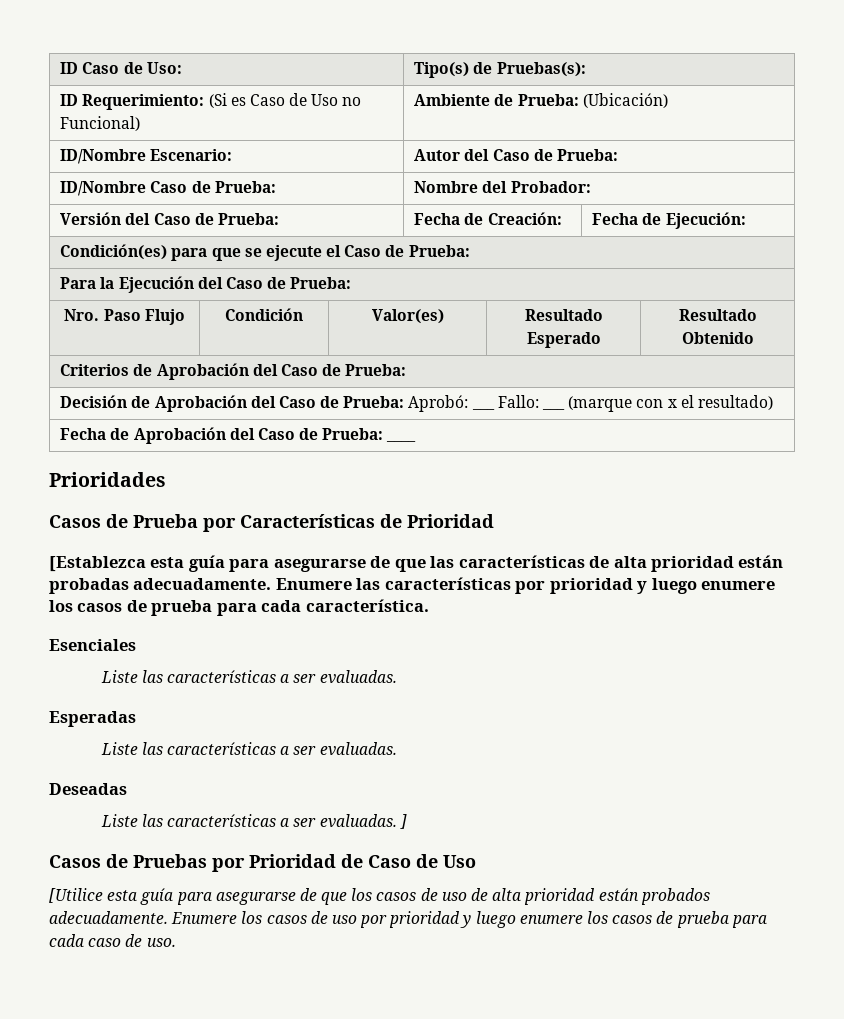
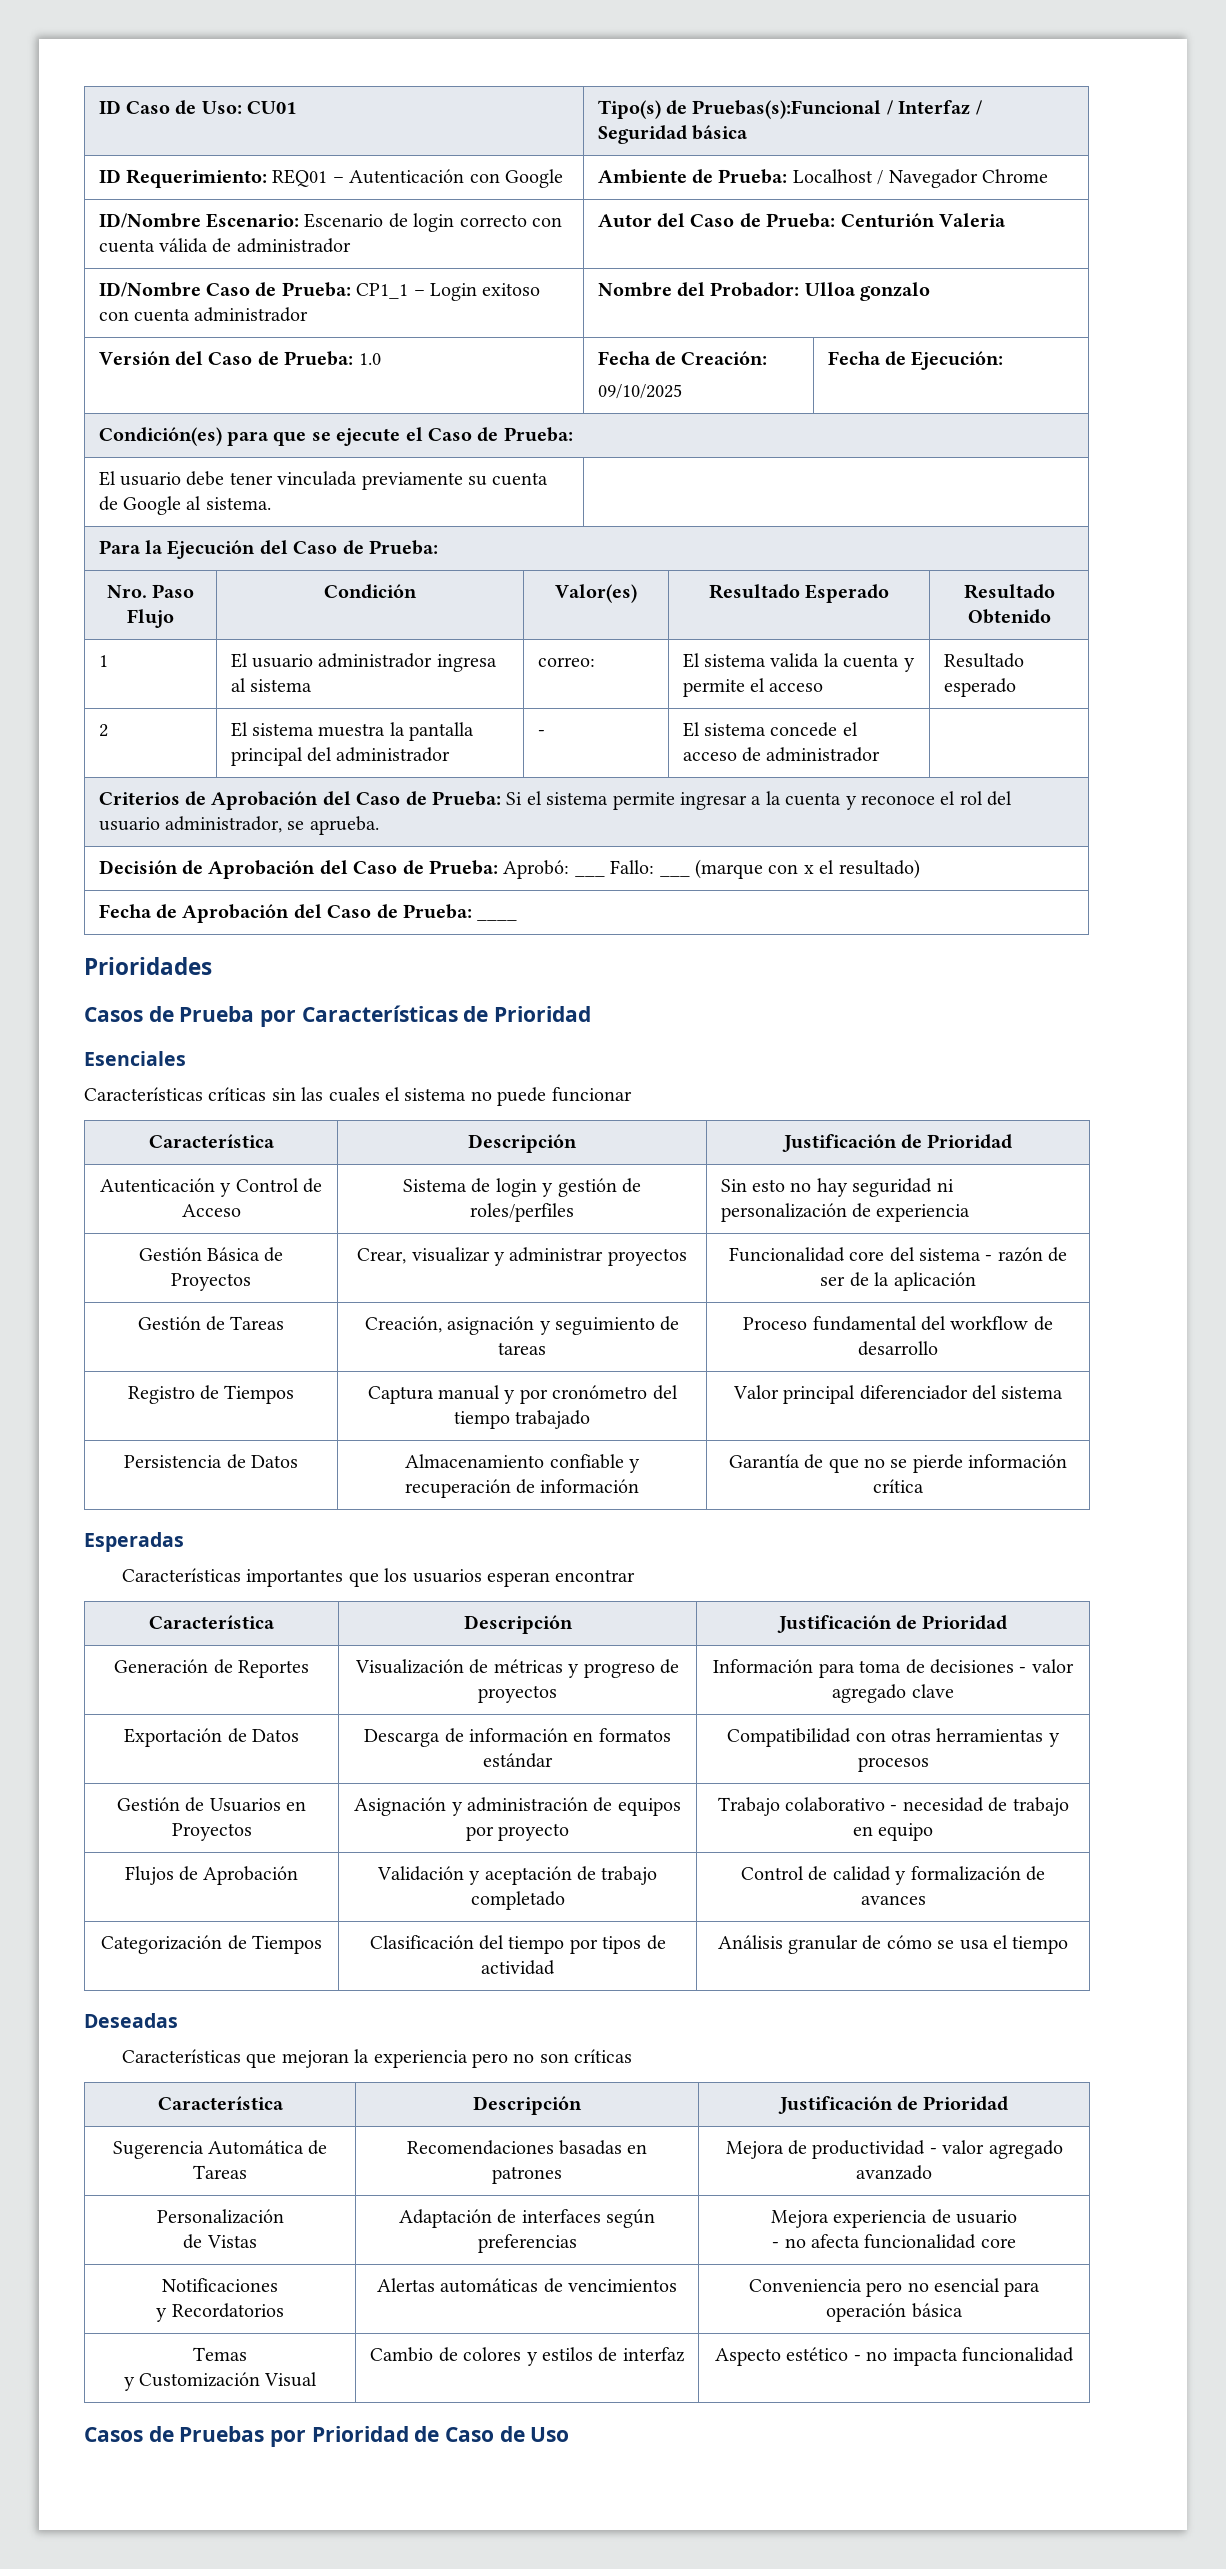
(182, 68) none -> [247,101,297,114] CU01
[496,62,586,77] [60,93,362,110] [60,116,141,131] [414,93,668,108] [60,149,233,164] Pruebas(s): // ID Requerimiento: (Si es Caso de Uso no Funcional) | Ambiente de Prueba: (Ubicación) // ID/Nombre Escenario: -> [692,100,983,119] [597,125,748,144] [98,169,563,188] [597,169,1048,188] [98,213,562,232] [98,238,351,253] Pruebas(s):Funcional / Interfaz / Seguridad básica // ID Requerimiento: REQ01 – Autenticación con Google | Ambiente de Prueba: Localhost / Navegador Chrome // ID/Nombre Escenario: Escenario de login correcto con cuenta válida de administrador
(618, 155) none -> [840,213,1006,228] Centurión Valeria
(276, 187) none -> [356,283,541,301] [98,307,309,322] CP1_1 – Login exitoso con cuenta administrador
(591, 187) none -> [804,282,931,301] Ulloa gonzalo
(279, 219) none -> [358,353,381,365] 1.0
(562, 218) none -> [597,384,682,399] // 09/10/2025
(470, 251) none -> [98,471,549,490] [98,496,271,515] // El usuario debe tener vinculada previamente su cuenta de Google al sistema. |
(754, 338) none -> [98,655,108,667] [230,653,497,672] [230,678,312,692] [537,657,595,667] [682,653,915,672] [682,678,824,697] [943,653,1024,668] [943,678,1016,697] [98,724,108,737] [230,722,475,741] [230,747,451,766] [537,730,545,736] [682,722,858,737] [682,747,881,762] // 1 | El usuario administrador ingresa al sistema | correo: | El sistema valida la cuenta y permite el acceso | Resultado esperado // 2 | El sistema muestra la pantalla principal del administrador | - | El sistema concede el acceso de administrador |
(407, 370) none -> [506,791,1013,810] [98,816,379,835] Si el sistema permite ingresar a la cuenta y reconoce el rol del usuario administrador, se aprueba.
[49,555,784,572] [49,577,776,594] [49,599,429,616] [49,639,136,651] [100,670,397,684] [49,711,136,727] [100,742,397,756] [49,783,127,795] [100,814,407,829] [Establezca esta guía para asegurarse de que las características de alta prioridad están probadas adecuadamente. Enumere las características por prioridad y luego enumere los casos de prueba para cada característica. // Esenciales // Liste las características a ser evaluadas. // Esperadas // Liste las características a ser evaluadas. // Deseadas // Liste las características a ser evaluadas. ] -> [84,1051,186,1066] [84,1087,632,1106] [148,1134,275,1148] [468,1134,577,1153] [781,1134,1013,1152] [99,1178,323,1197] [181,1204,241,1217] [403,1178,641,1197] [470,1203,574,1222] [720,1178,954,1197] [720,1203,971,1222] [138,1247,284,1262] [171,1273,251,1291] [357,1247,687,1266] [728,1247,1068,1262] [820,1272,976,1291] [137,1316,285,1331] [364,1316,680,1335] [498,1342,546,1355] [743,1316,1053,1331] [858,1341,938,1356] [127,1385,295,1404] [367,1385,678,1404] [453,1410,591,1429] [732,1385,1064,1404] [124,1454,298,1469] [405,1454,640,1473] [404,1479,640,1498] [728,1454,1068,1473] [873,1479,924,1493] [84,1532,184,1552] [122,1568,636,1587] [149,1615,275,1629] [463,1615,573,1634] [776,1615,1008,1633] [114,1659,309,1678] [355,1659,679,1678] [478,1685,557,1703] [713,1659,1074,1678] [832,1684,954,1703] [124,1728,299,1747] [364,1728,671,1747] [483,1753,553,1768] [727,1728,1060,1747] [857,1757,929,1772] [116,1797,307,1812] [171,1823,252,1841] [354,1797,681,1816] [465,1823,570,1841] [717,1797,1069,1816] [852,1823,934,1841] [124,1866,299,1885] [376,1866,658,1885] [470,1891,565,1910] [741,1866,1045,1885] [860,1895,926,1905] [101,1935,322,1954] [369,1935,666,1954] [481,1960,555,1975] [717,1935,1069,1954] [84,2013,178,2028] [122,2049,633,2068] [157,2096,284,2110] [473,2096,582,2115] [777,2096,1009,2114] [112,2140,328,2159] [193,2165,247,2179] [406,2140,648,2155] [492,2166,562,2184] [725,2140,1063,2159] [856,2165,932,2180] [156,2209,284,2224] [183,2234,257,2249] [398,2209,656,2228] [477,2234,577,2253] [770,2209,1018,2228] [772,2234,1016,2249] [162,2278,278,2292] [156,2303,284,2322] [376,2278,678,2293] [748,2278,1041,2297] [826,2303,963,2322] [193,2347,247,2361] [123,2372,318,2391] [370,2347,685,2366] [715,2347,1074,2366] Esenciales // Características críticas sin las cuales el sistema no puede funcionar // Característica | Descripción | Justificación de Prioridad // Autenticación y Control de Acceso | Sistema de login y gestión de roles/perfiles | Sin esto no hay seguridad ni personalización de experiencia // Gestión Básica de Proyectos | Crear, visualizar y administrar proyectos | Funcionalidad core del sistema - razón de ser de la aplicación // Gestión de Tareas | Creación, asignación y seguimiento de tareas | Proceso fundamental del workflow de desarrollo // Registro de Tiempos | Captura manual y por cronómetro del tiempo trabajado | Valor principal diferenciador del sistema // Persistencia de Datos | Almacenamiento confiable y recuperación de información | Garantía de que no se pierde información crítica // Esperadas // Características importantes que los usuarios esperan encontrar // Característica | Descripción | Justificación de Prioridad // Generación de Reportes | Visualización de métricas y progreso de proyectos | Información para toma de decisiones - valor agregado clave // Exportación de Datos | Descarga de información en formatos estándar | Compatibilidad con otras herramientas y procesos // Gestión de Usuarios en Proyectos | Asignación y administración de equipos por proyecto | Trabajo colaborativo - necesidad de trabajo en equipo // Flujos de Aprobación | Validación y aceptación de trabajo completado | Control de calidad y formalización de avances // Categorización de Tiempos | Clasificación del tiempo por tipos de actividad | Análisis granular de cómo se usa el tiempo // Deseadas // Características que mejoran la experiencia pero no son críticas // Característica | Descripción | Justificación de Prioridad // Sugerencia Automática de Tareas | Recomendaciones basadas en patrones | Mejora de productividad - valor agregado avanzado // Personalización // de Vistas | Adaptación de interfaces según preferencias | Mejora experiencia de usuario // - no afecta funcionalidad core // Notificaciones // y Recordatorios | Alertas automáticas de vencimientos | Conveniencia pero no esencial para operación básica // Temas // y Customización Visual | Cambio de colores y estilos de interfaz | Aspecto estético - no impacta funcionalidad
[49,888,710,905] [49,911,767,928] [49,934,176,947] // [Utilice esta guía para asegurarse de que los casos de uso de alta prioridad están probados adecuadamente. Enumere los casos de uso por prioridad y luego enumere los casos de prueba para cada caso de uso. -> (570, 2434) none

